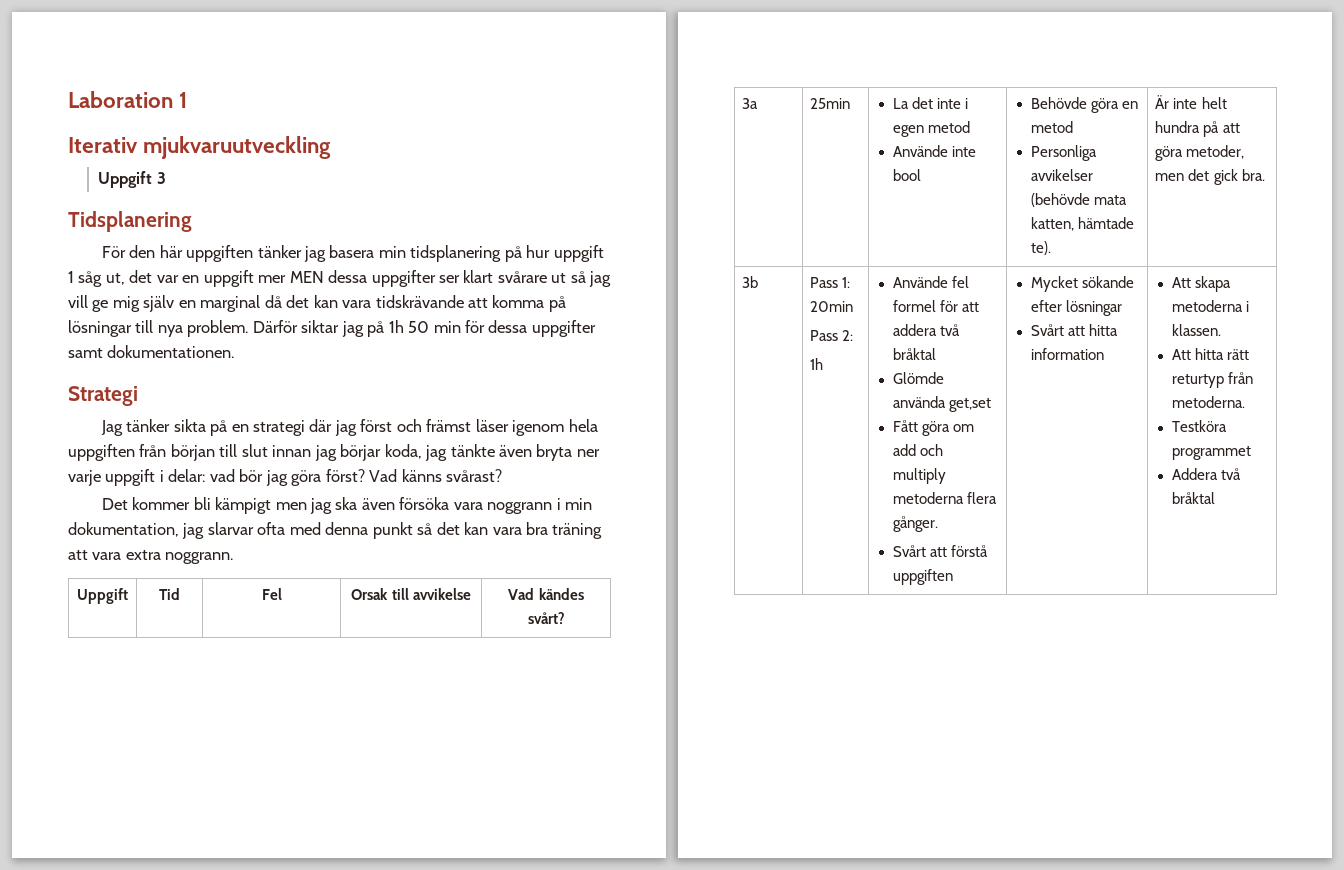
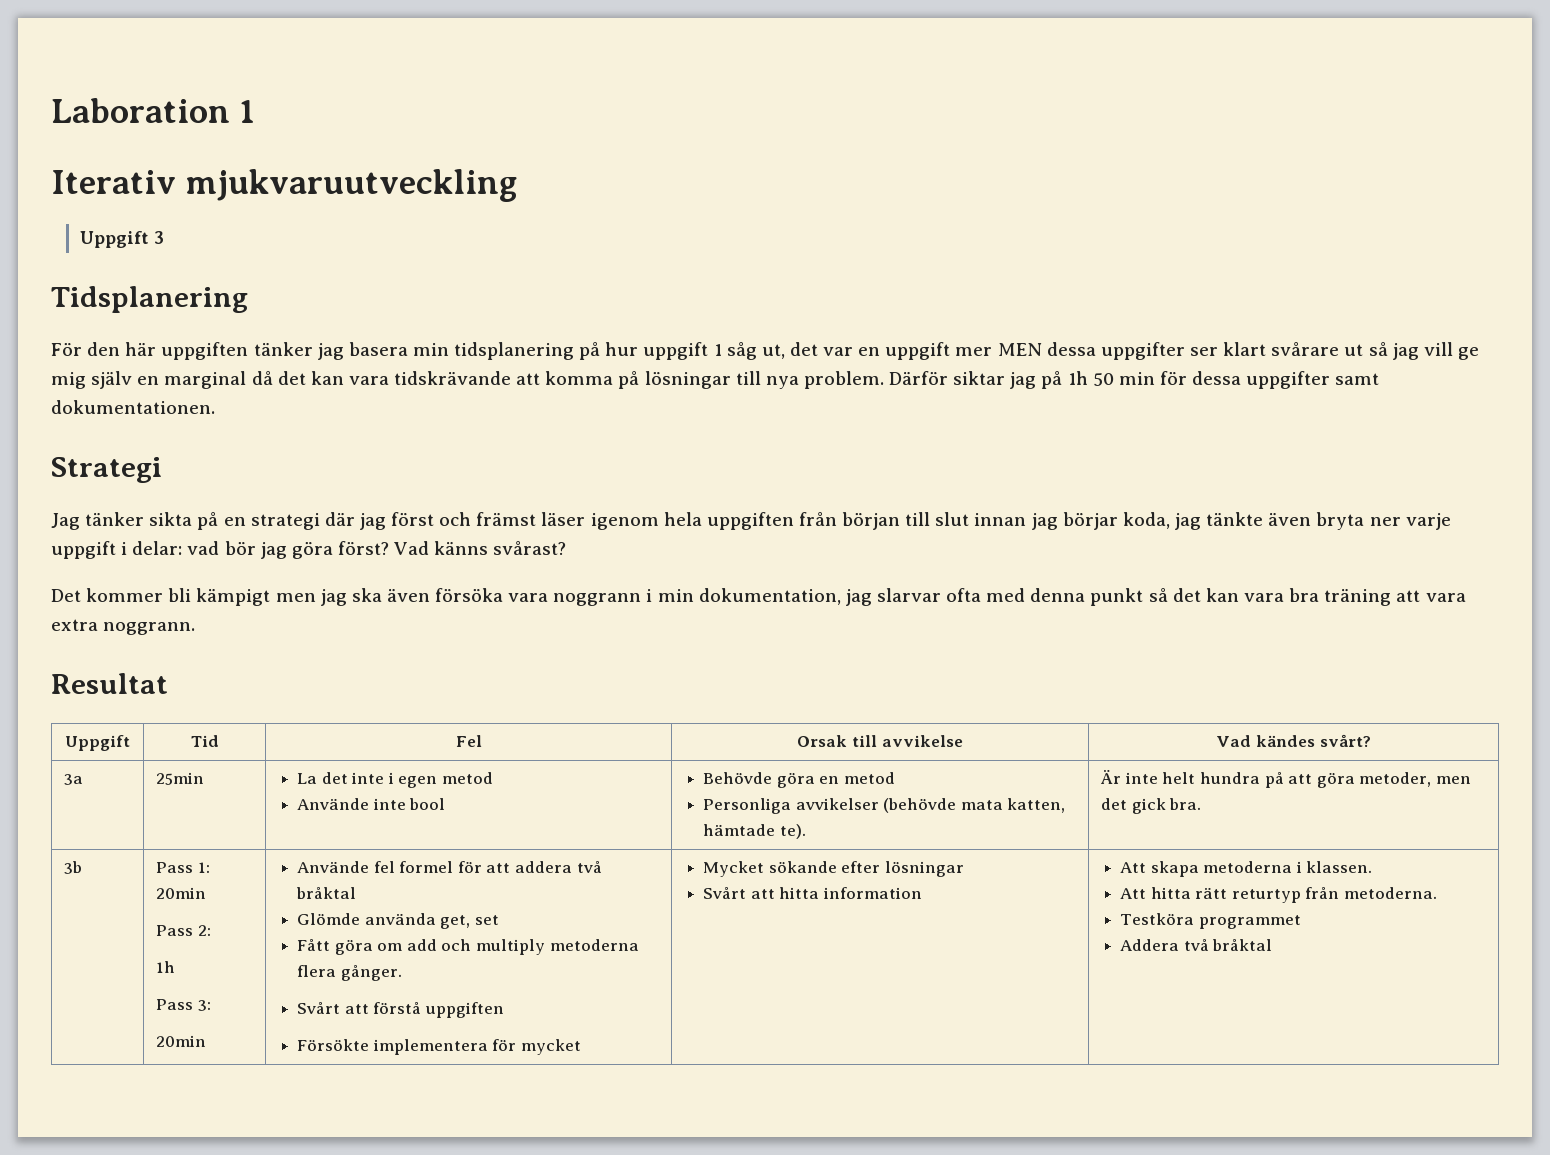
(234, 558) none -> [51,673,168,694] // Resultat
(824, 364) none -> [156,999,211,1011] [156,1035,207,1047] // Pass 3: // 20min
[948,398,991,412] get,set -> [440,915,499,929] get, set
(953, 577) none -> [296,1039,581,1055] // Försökte implementera för mycket

